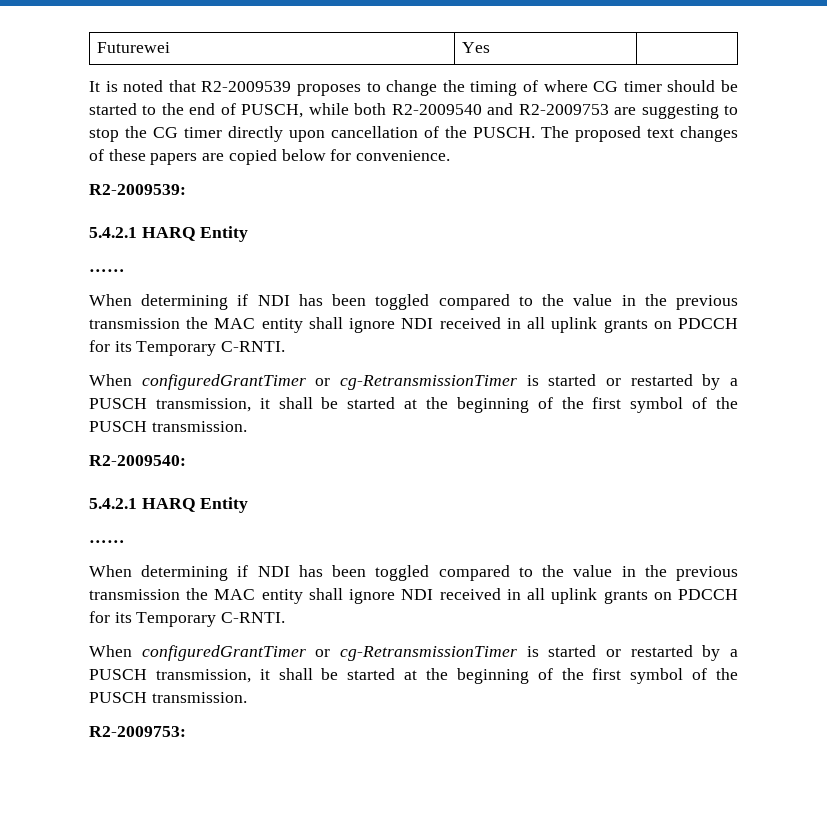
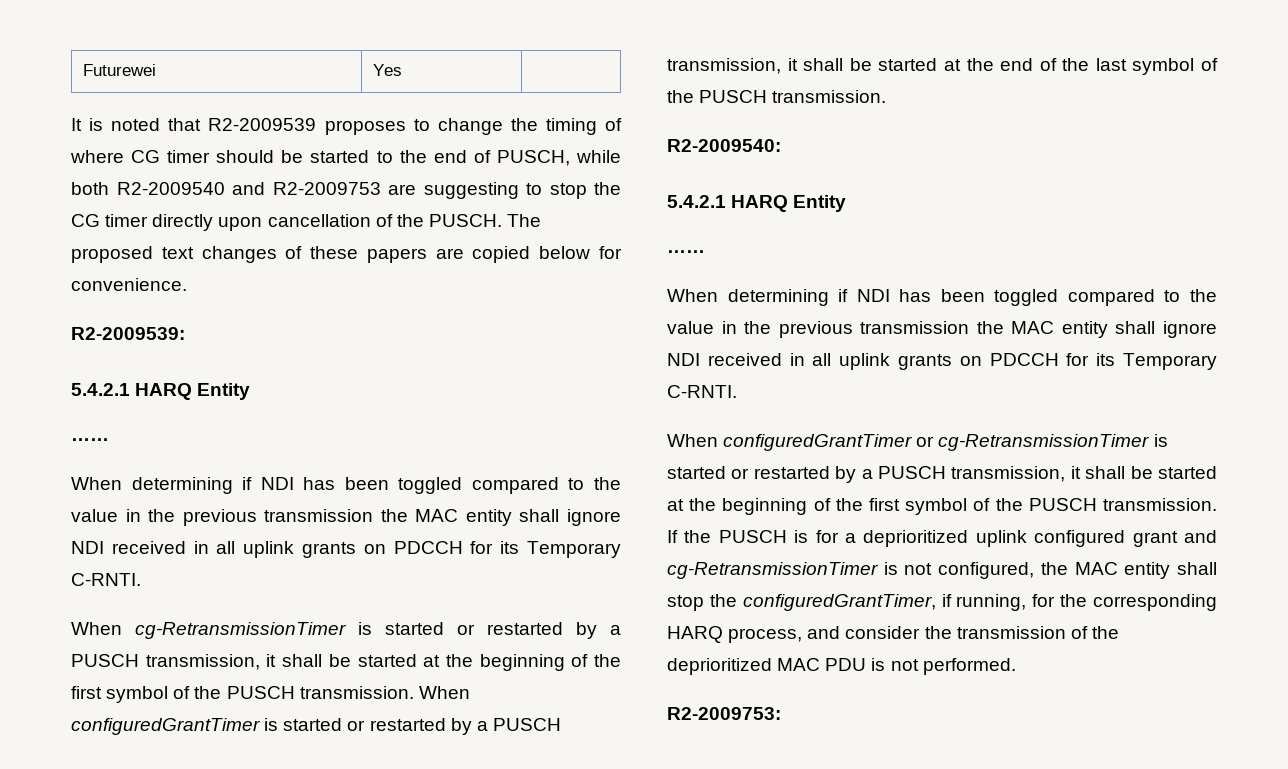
[141,374,331,390] configuredGrantTimer or -> (122, 628) none
(247, 426) none -> [418,686,470,699] [71,718,561,735] [667,58,1218,75] [667,90,887,103] When configuredGrantTimer is started or restarted by a PUSCH transmission, it shall be started at the end of the last symbol of the PUSCH transmission.
(247, 697) none -> [667,530,1217,547] [667,562,1217,579] [667,594,1218,611] [667,626,1119,643] [667,658,1016,675] If the PUSCH is for a deprioritized uplink configured grant and cg-RetransmissionTimer is not configured, the MAC entity shall stop the configuredGrantTimer, if running, for the corresponding HARQ process, and consider the transmission of the deprioritized MAC PDU is not performed.

